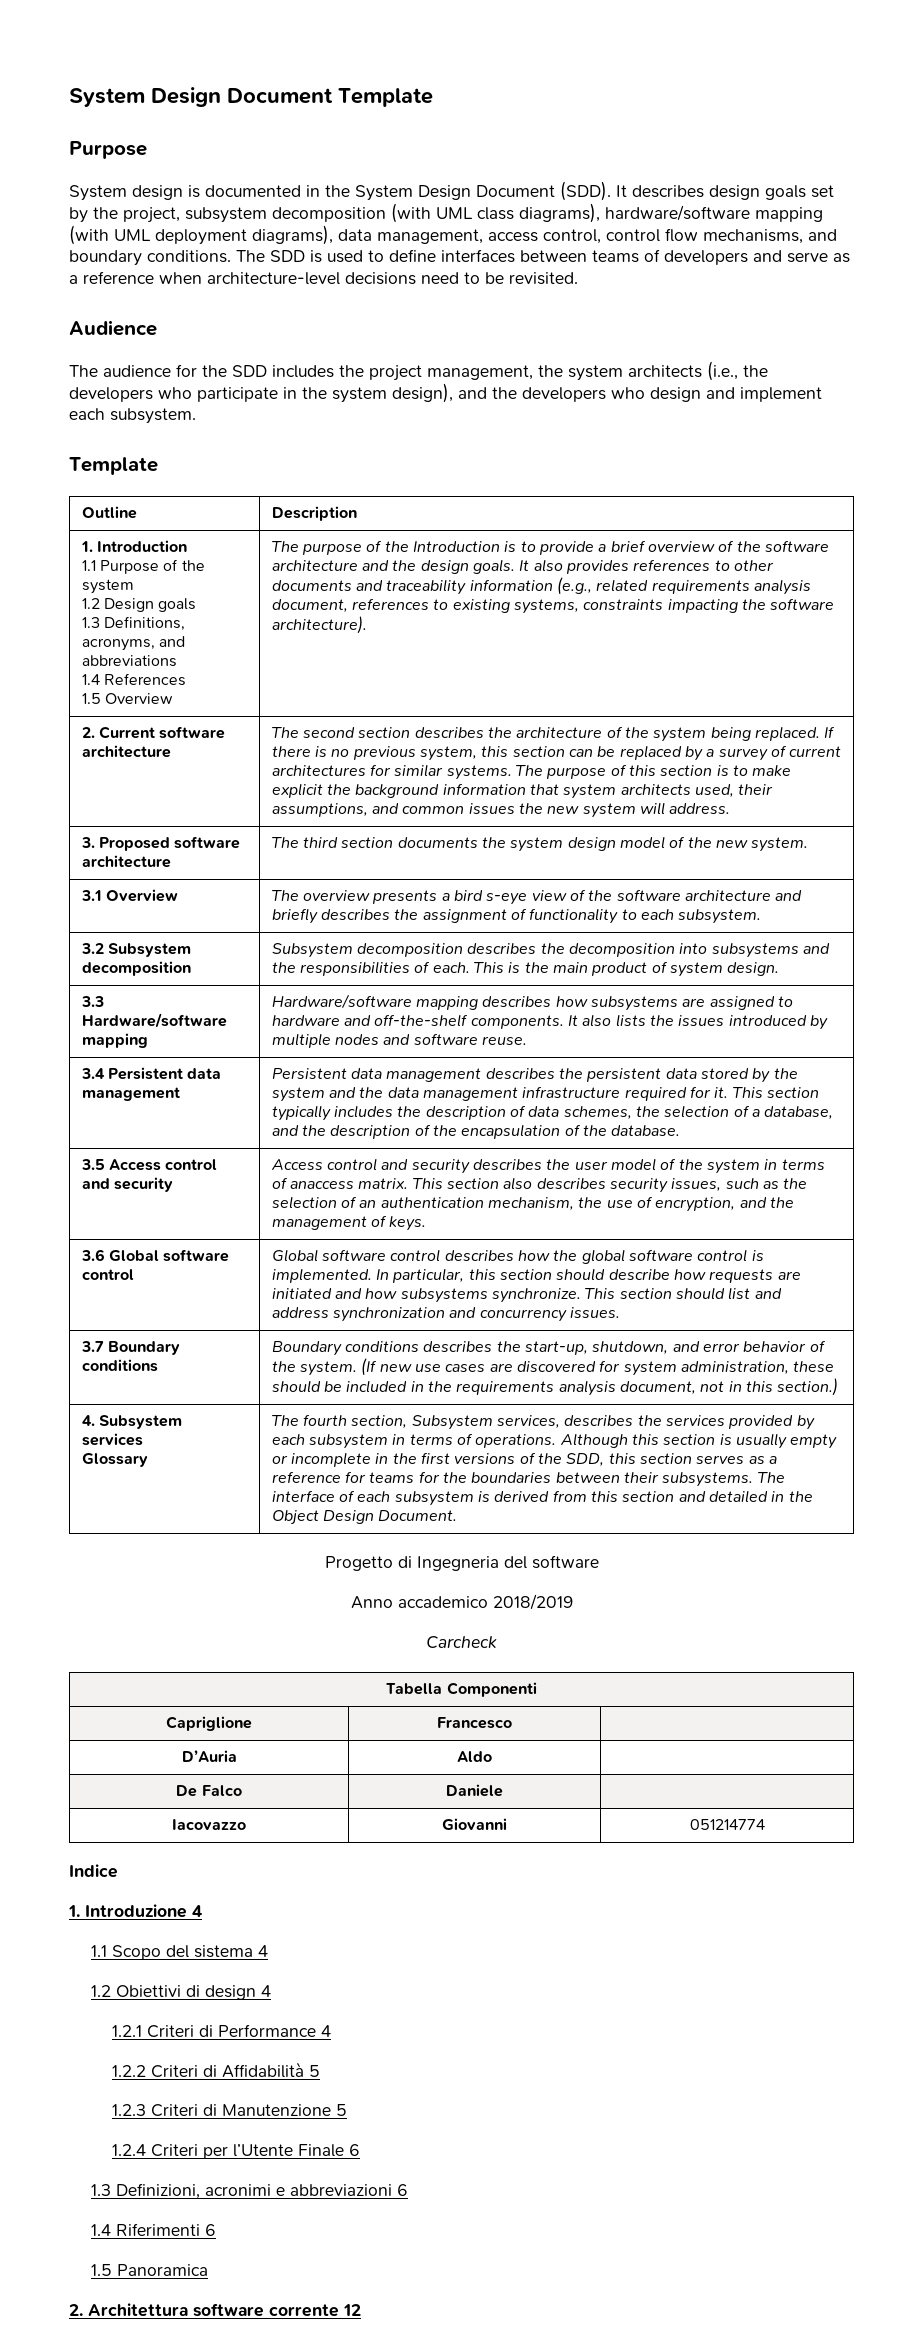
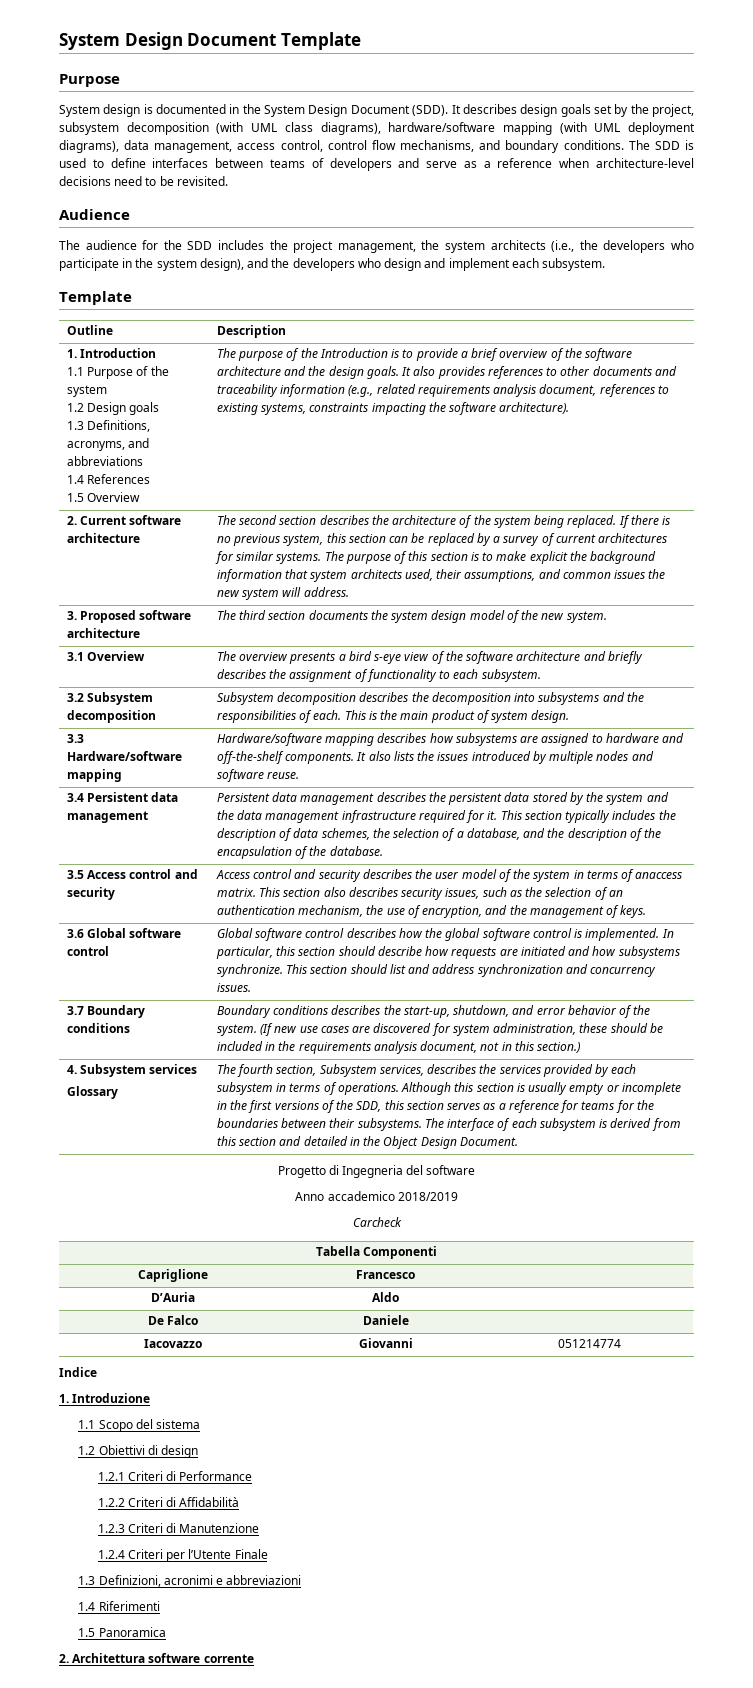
[192,1905,202,1917] 4 -> (151, 1398) none
[257,1945,268,1957] 4 -> (200, 1424) none
[260,1985,271,1997] 4 -> (198, 1451) none
[321,2025,332,2037] 4 -> (253, 1476) none
[309,2065,321,2077] 5 -> (240, 1502) none
[336,2104,348,2116] 5 -> (260, 1528) none
[349,2144,361,2156] 6 -> (268, 1554) none
[396,2184,408,2196] 6 -> (302, 1580) none
[204,2224,216,2236] 6 -> (160, 1606) none
[343,2304,361,2316] 12 -> (254, 1658) none

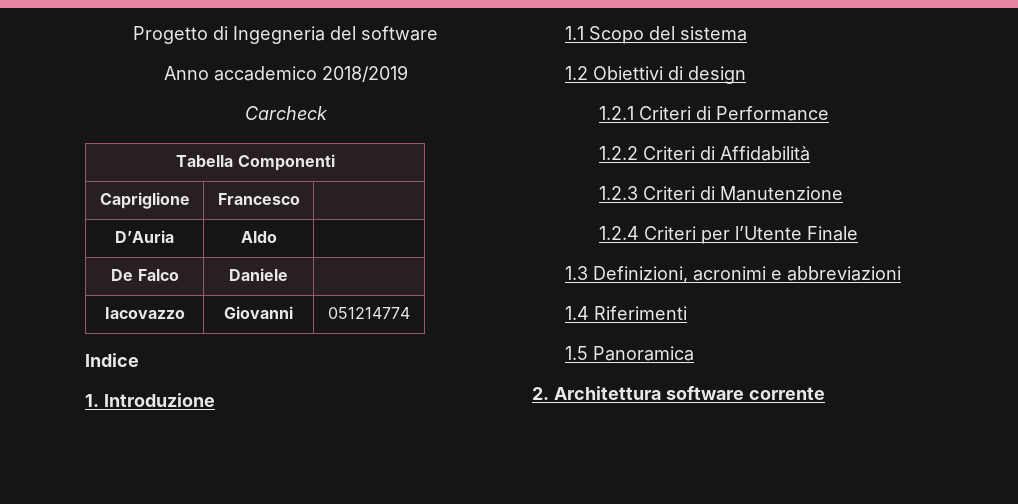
[59,32,361,50] [59,74,120,87] [59,104,695,117] [59,122,695,135] [59,140,694,153] [59,158,694,171] [59,176,228,186] [59,209,130,220] [59,240,695,253] [59,258,606,271] [59,291,132,305] [66,325,113,335] [216,325,286,338] [66,348,157,358] [66,366,169,379] [66,385,107,397] [66,402,160,415] [66,420,151,432] [66,438,150,451] [66,456,143,466] [66,474,151,484] [66,492,141,502] [216,348,633,361] [216,366,677,379] [216,384,669,397] [216,402,570,415] [66,515,182,525] [66,533,140,543] [216,515,671,528] [216,533,668,546] [214,551,657,564] [216,569,666,582] [216,587,349,600] [66,610,192,623] [66,628,140,638] [216,610,607,623] [66,651,146,661] [216,651,643,664] [216,669,541,682] [66,692,154,705] [66,710,156,723] [216,692,644,705] [216,710,570,723] [66,734,84,743] [66,751,182,761] [66,769,122,782] [216,733,685,746] [216,751,654,764] [216,769,300,782] [66,792,179,802] [66,811,148,823] [216,792,669,805] [216,810,676,823] [216,828,662,841] [216,846,383,859] [66,869,198,879] [66,887,115,900] [215,869,683,882] [216,887,623,900] [216,905,647,918] [66,928,182,938] [66,946,109,956] [216,928,674,941] [215,946,680,959] [216,964,657,977] [216,983,251,992] [66,1005,146,1018] [66,1023,130,1033] [216,1005,651,1018] [216,1023,663,1036] [216,1041,581,1054] [66,1064,198,1077] [66,1086,118,1099] [216,1064,637,1077] [216,1082,681,1095] [216,1100,654,1113] [216,1118,681,1131] [216,1136,518,1149] System Design Document Template // Purpose // System design is documented in the System Design Document (SDD). It describes design goals set by the project, subsystem decomposition (with UML class diagrams), hardware/software mapping (with UML deployment diagrams), data management, access control, control flow mechanisms, and boundary conditions. The SDD is used to define interfaces between teams of developers and serve as a reference when architecture-level decisions need to be revisited. // Audience // The audience for the SDD includes the project management, the system architects (i.e., the developers who participate in the system design), and the developers who design and implement each subsystem. // Template // Outline | Description // 1. Introduction // 1.1 Purpose of the system // 1.2 Design goals // 1.3 Definitions, acronyms, and abbreviations // 1.4 References // 1.5 Overview | The purpose of the Introduction is to provide a brief overview of the software architecture and the design goals. It also provides references to other documents and traceability information (e.g., related requirements analysis document, references to existing systems, constraints impacting the software architecture). // 2. Current software architecture | The second section describes the architecture of the system being replaced. If there is no previous system, this section can be replaced by a survey of current architectures for similar systems. The purpose of this section is to make explicit the background information that system architects used, their assumptions, and common issues the new system will address. // 3. Proposed software architecture | The third section documents the system design model of the new system. // 3.1 Overview | The overview presents a bird s-eye view of the software architecture and briefly describes the assignment of functionality to each subsystem. // 3.2 Subsystem decomposition | Subsystem decomposition describes the decomposition into subsystems and the responsibilities of each. This is the main product of system design. // 3.3 Hardware/software mapping | Hardware/software mapping describes how subsystems are assigned to hardware and off-the-shelf components. It also lists the issues introduced by multiple nodes and software reuse. // 3.4 Persistent data management | Persistent data management describes the persistent data stored by the system and the data management infrastructure required for it. This section typically includes the description of data schemes, the selection of a database, and the description of the encapsulation of the database. // 3.5 Access control and security | Access control and security describes the user model of the system in terms of anaccess matrix. This section also describes security issues, such as the selection of an authentication mechanism, the use of encryption, and the management of keys. // 3.6 Global software control | Global software control describes how the global software control is implemented. In particular, this section should describe how requests are initiated and how subsystems synchronize. This section should list and address synchronization and concurrency issues. // 3.7 Boundary conditions | Boundary conditions describes the start-up, shutdown, and error behavior of the system. (If new use cases are discovered for system administration, these should be included in the requirements analysis document, not in this section.) // 4. Subsystem services // Glossary | The fourth section, Subsystem services, describes the services provided by each subsystem in terms of operations. Although this section is usually empty or incomplete in the first versions of the SDD, this section serves as a reference for teams for the boundaries between their subsystems. The interface of each subsystem is derived from this section and detailed in the Object Design Document. // -> (133, 35) none

